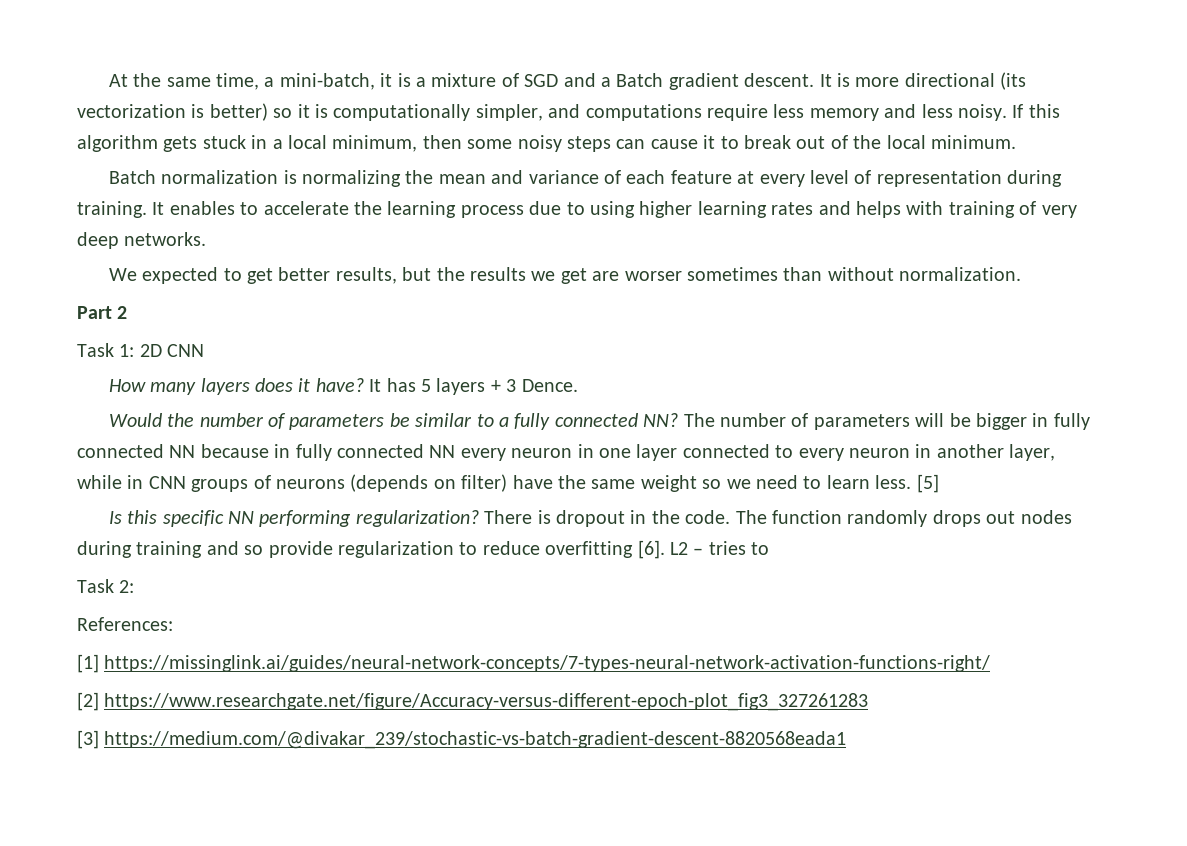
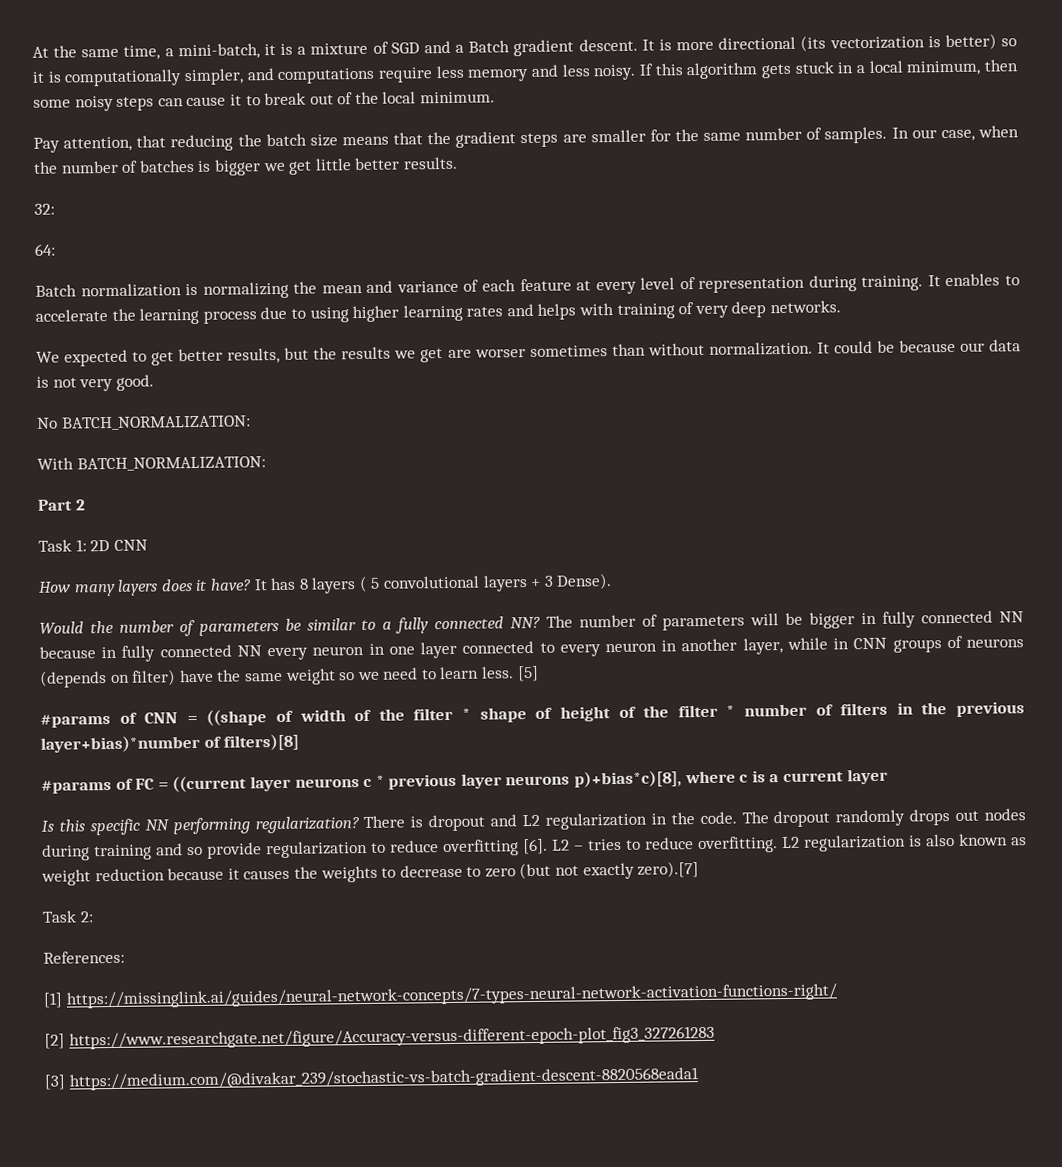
(1016, 142) none -> [33,125,1020,153] [33,156,458,176] [34,203,55,215] [34,243,56,256] // Pay attention, that reducing the batch size means that the gradient steps are smaller for the same number of samples. In our case, when the number of batches is bigger we get little better results. // 32: // 64:
(1022, 274) none -> [816,339,1021,354] [36,374,154,392] [36,415,251,431] [37,456,266,472] It could be because our data is not very good. // No BATCH_NORMALIZATION: // With BATCH_NORMALIZATION:
[420,379,431,392] 5 -> [298,575,481,594] 8 layers ( 5 convolutional
[521,379,578,392] Dence. -> [556,573,613,590] Dense).
(939, 483) none -> [40,701,1025,728] [40,733,300,753] [41,768,888,794] // #params of CNN = ((shape of width of the filter * shape of height of the filter * number of filters in the previous layer+bias)*number of filters)[8] // #params of FC = ((current layer neurons c * previous layer neurons p)+bias*c)[8], where c is a current layer
(625, 518) none -> [490,812,647,830] and L2 regularization
[771,510,842,524] function -> [773,810,831,828] dropout
(770, 548) none -> [645,833,1027,854] [41,861,700,886] reduce overfitting. L2 regularization is also known as weight reduction because it causes the weights to decrease to zero (but not exactly zero).[7]

